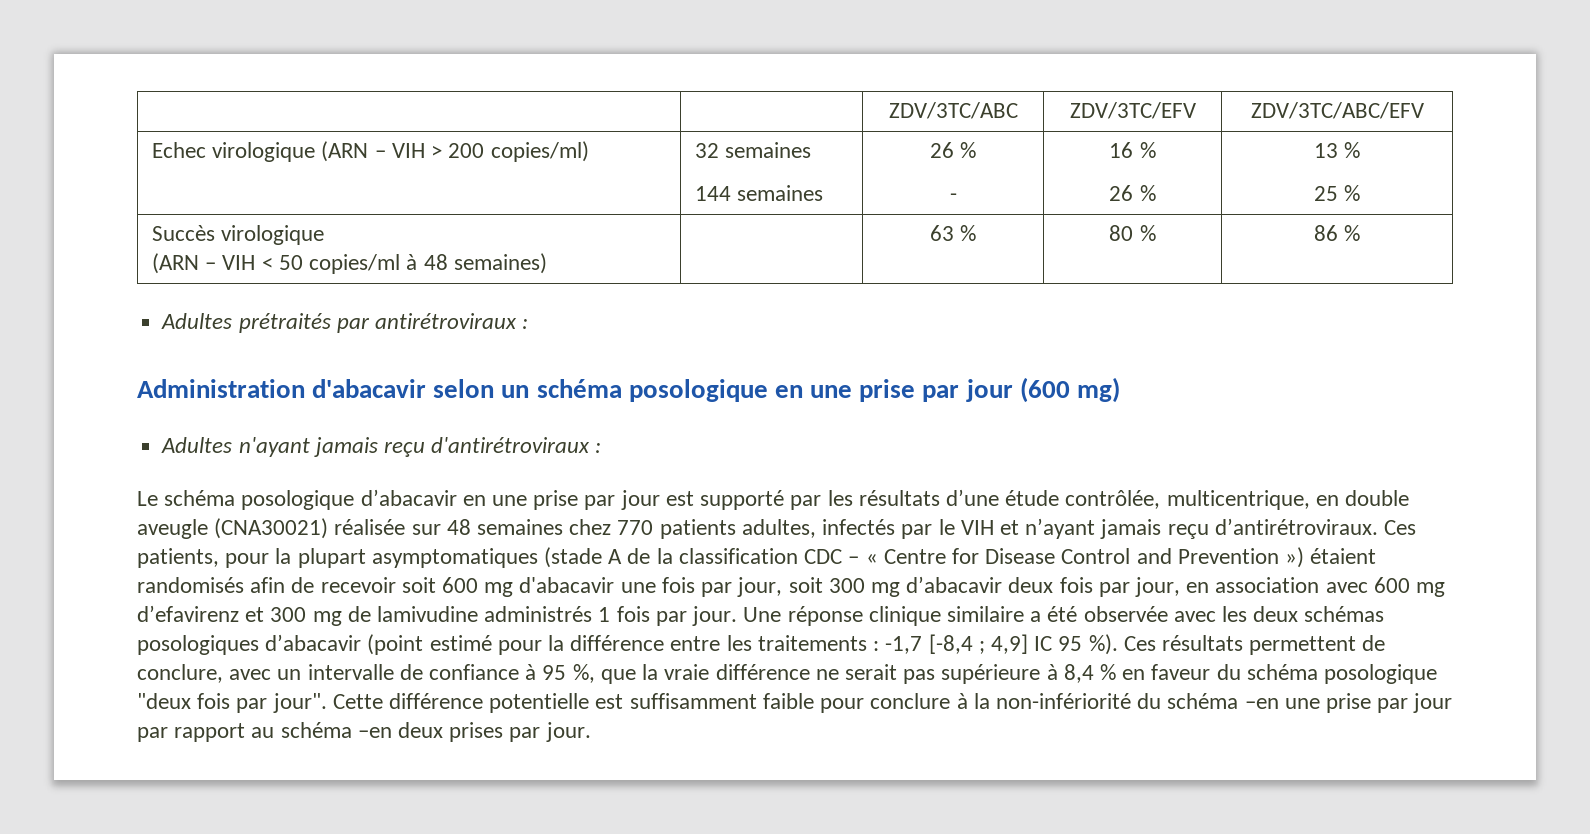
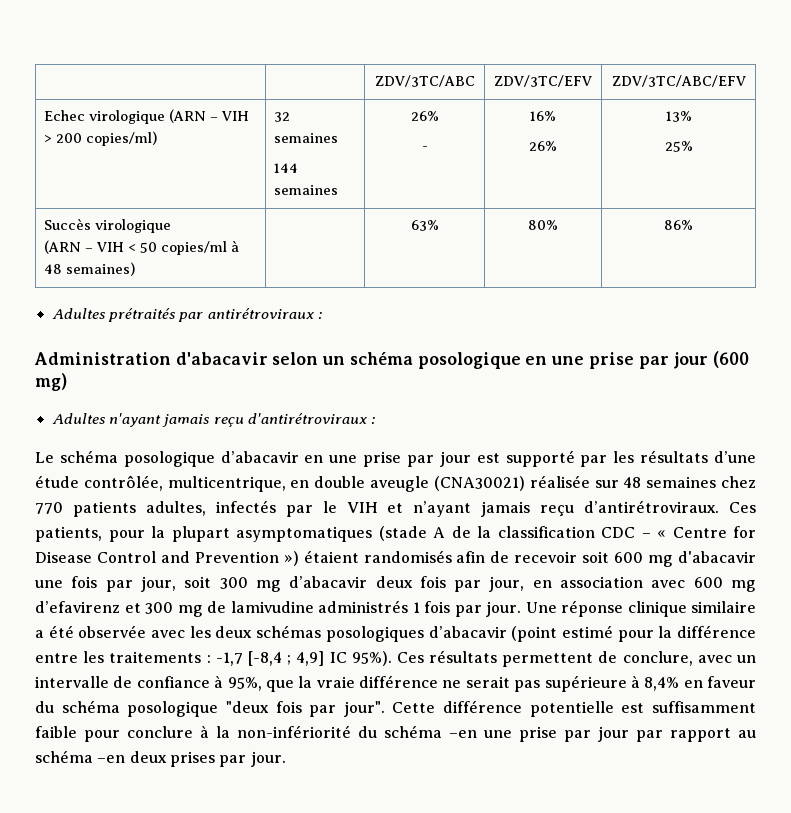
[929,142,977,158] 26 % -> [410,111,439,121] 26%
[1109,142,1156,158] [1109,185,1156,201] [1313,142,1361,158] [1313,185,1361,201] 16 % // 26 % | 13 % // 25 % -> [530,111,556,121] [529,141,557,151] [665,111,692,122] [664,141,693,152] 16% // 26% | 13% // 25%
[929,225,977,241] [1109,225,1156,241] [1313,225,1361,241] 63 % | 80 % | 86 % -> [410,220,439,231] [528,220,558,230] [664,220,693,230] 63% | 80% | 86%
[1058,634,1118,655] 95 %). -> [351,651,392,666] 95%).
[542,664,595,683] 95 %, -> [227,677,262,691] 95%,
[1063,664,1116,683] 8,4 % -> [644,677,680,691] 8,4%

